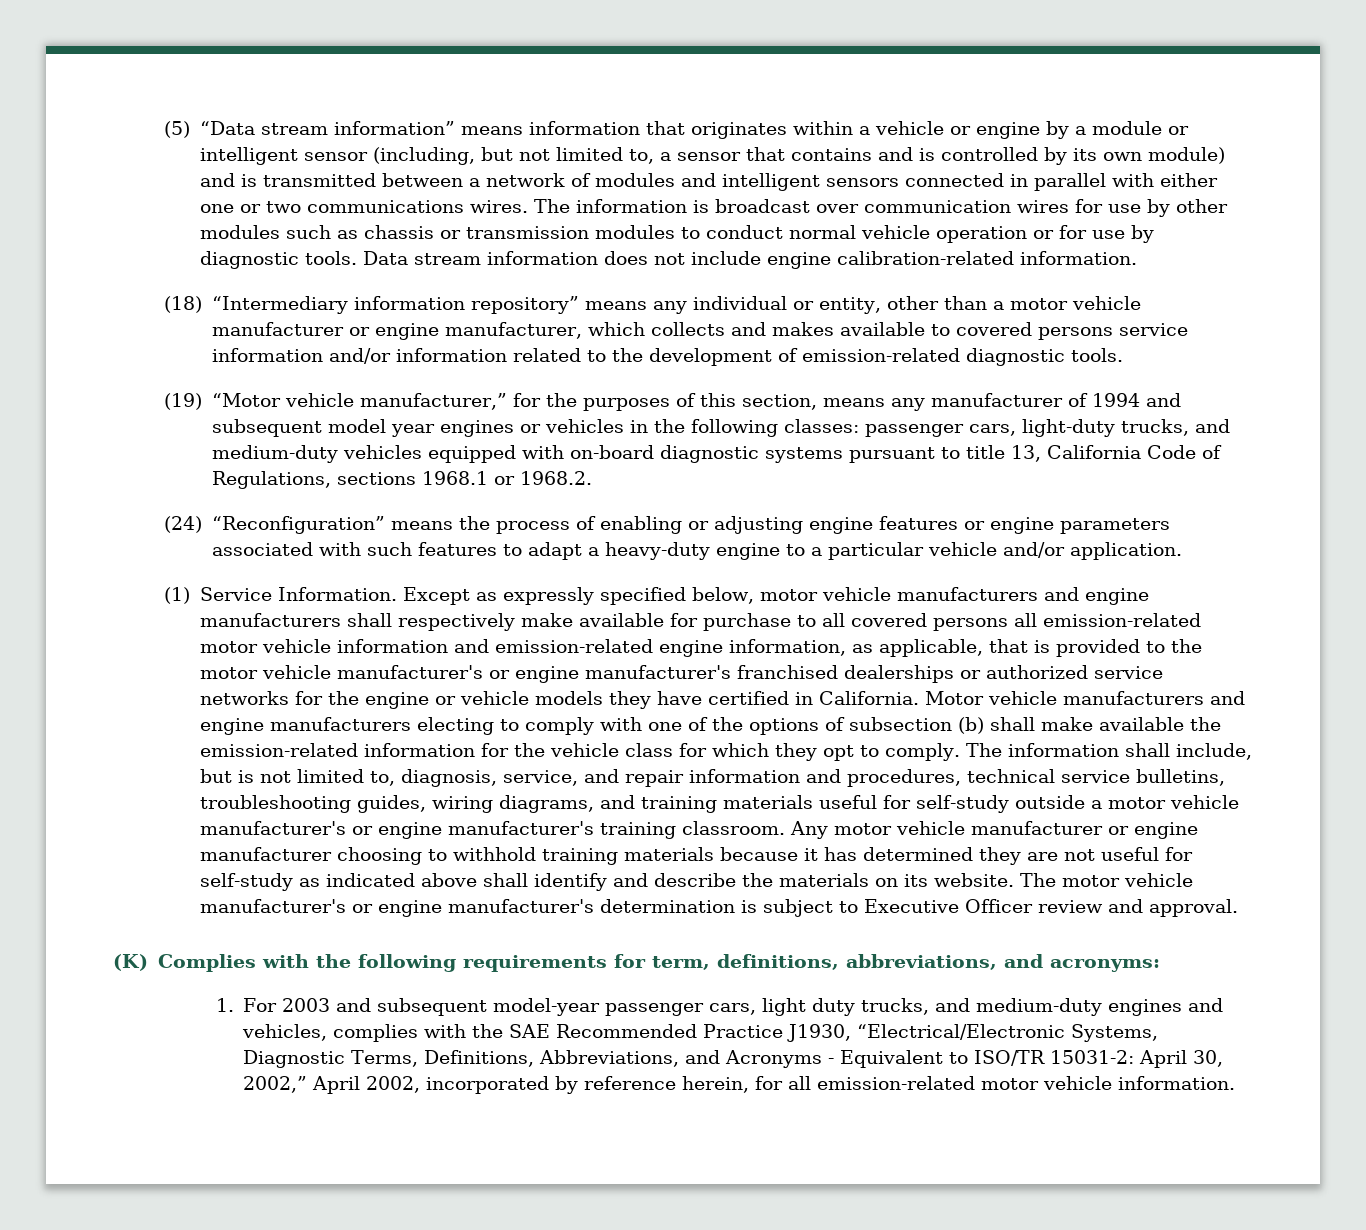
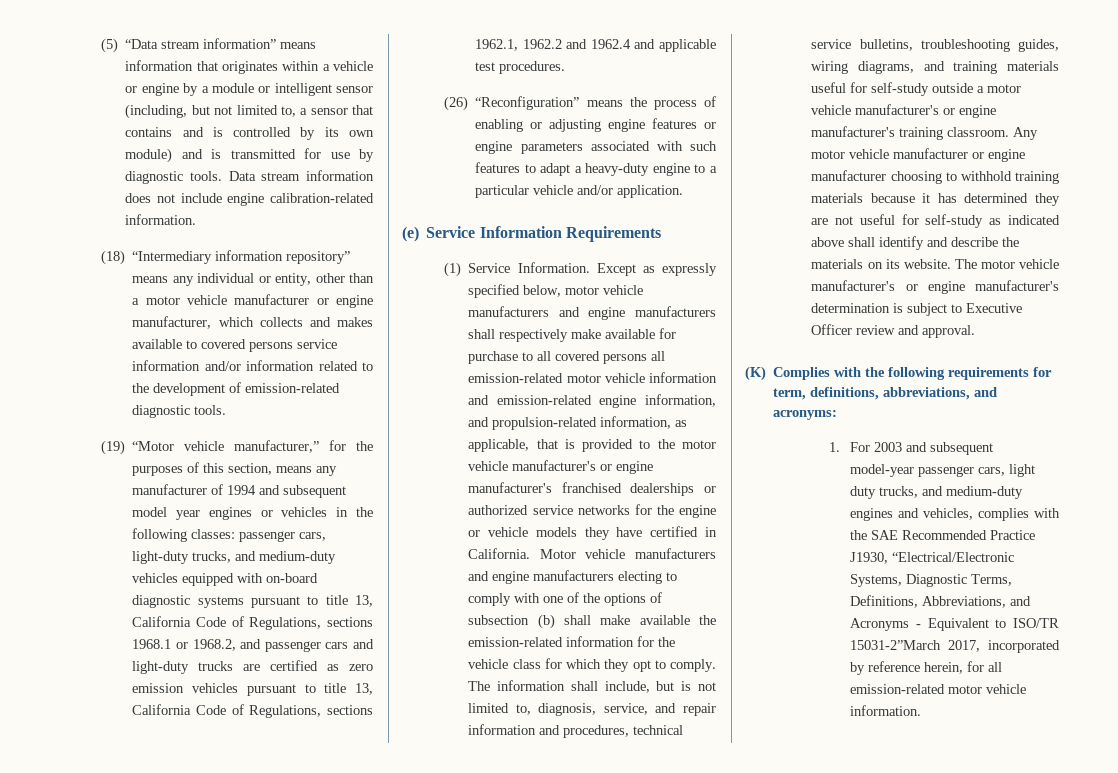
[381,173,1218,191] [199,199,1228,217] [199,225,1054,243] between a network of modules and intelligent sensors connected in parallel with either one or two communications wires. The information is broadcast over communication wires for use by other modules such as chassis or transmission modules to conduct normal vehicle operation or -> (296, 154) none
[519,471,592,485] [164,516,203,533] 1968.2. // (24) -> [192,639,374,652] [132,660,373,674] [132,683,373,696] [132,704,373,718] [475,39,716,52] [475,61,566,74] [444,96,469,111] 1968.2, and passenger cars and light-duty trucks are certified as zero emission vehicles pursuant to title 13, California Code of Regulations, sections 1962.1, 1962.2 and 1962.4 and applicable test procedures. // (26)
(1182, 551) none -> [402,226,661,242] // (e) Service Information Requirements
(846, 647) none -> [468,416,672,430] and propulsion-related information,
[1050,1050,1224,1068] [243,1076,421,1094] 15031-2: April 30, 2002,” April 2002, -> [850,640,981,652] 15031-2”March 2017,

